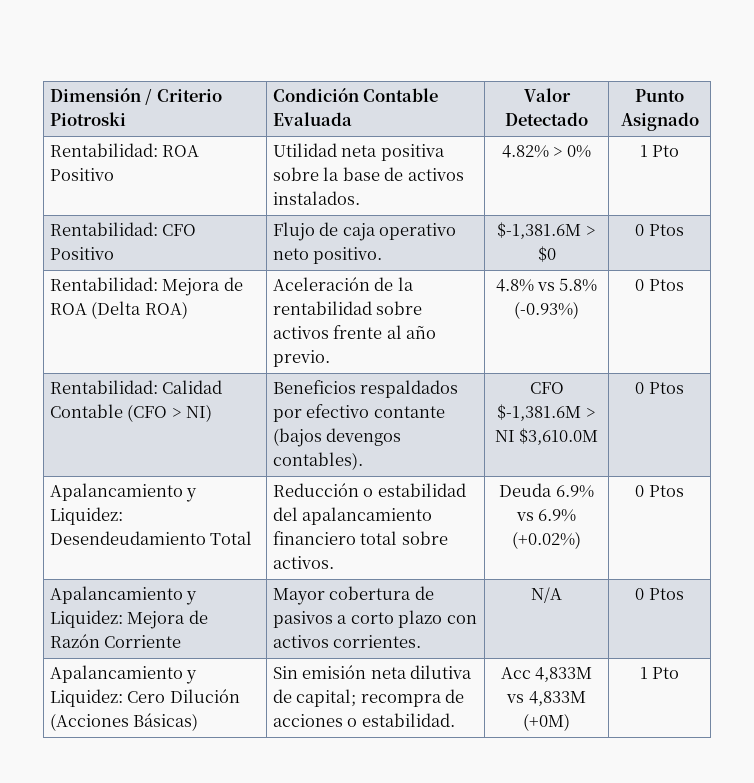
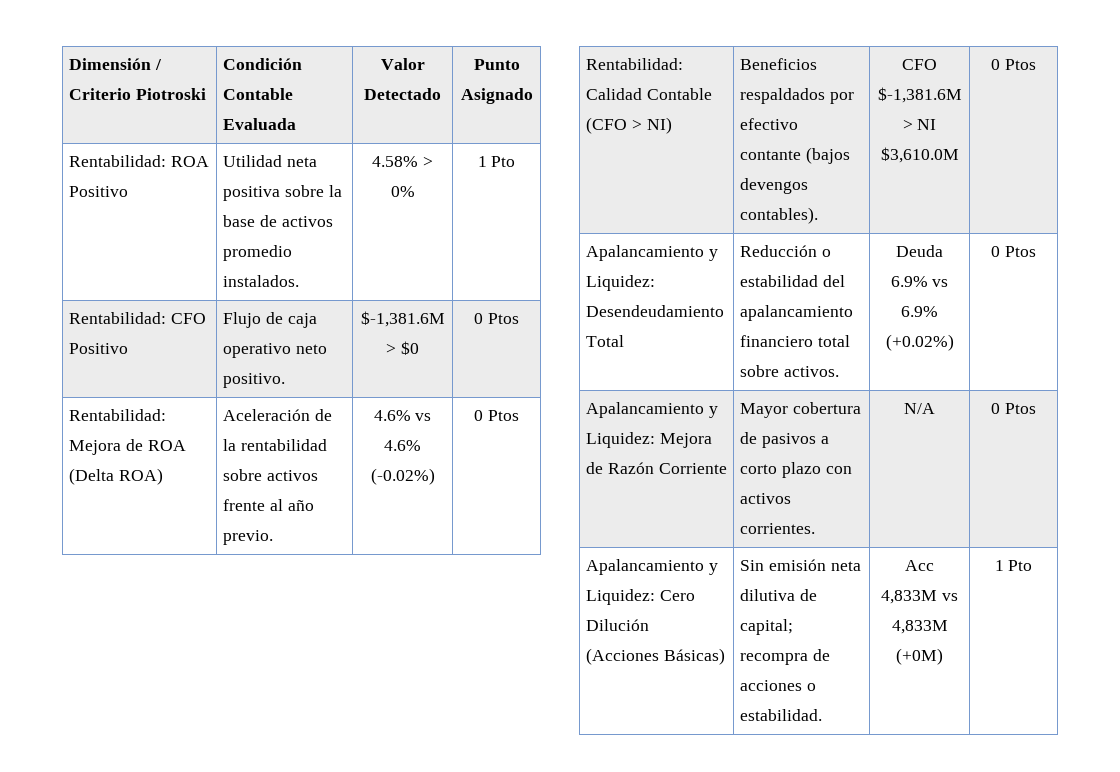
(464, 174) none -> [223,245,293,261] promedio
[501,145,549,158] 4.82% -> [372,156,419,167] 4.58%
[495,278,598,292] [514,301,579,319] 4.8% vs 5.8% (-0.93%) -> [373,410,432,421] [384,440,421,451] [370,468,435,485] 4.6% vs 4.6% (-0.02%)

